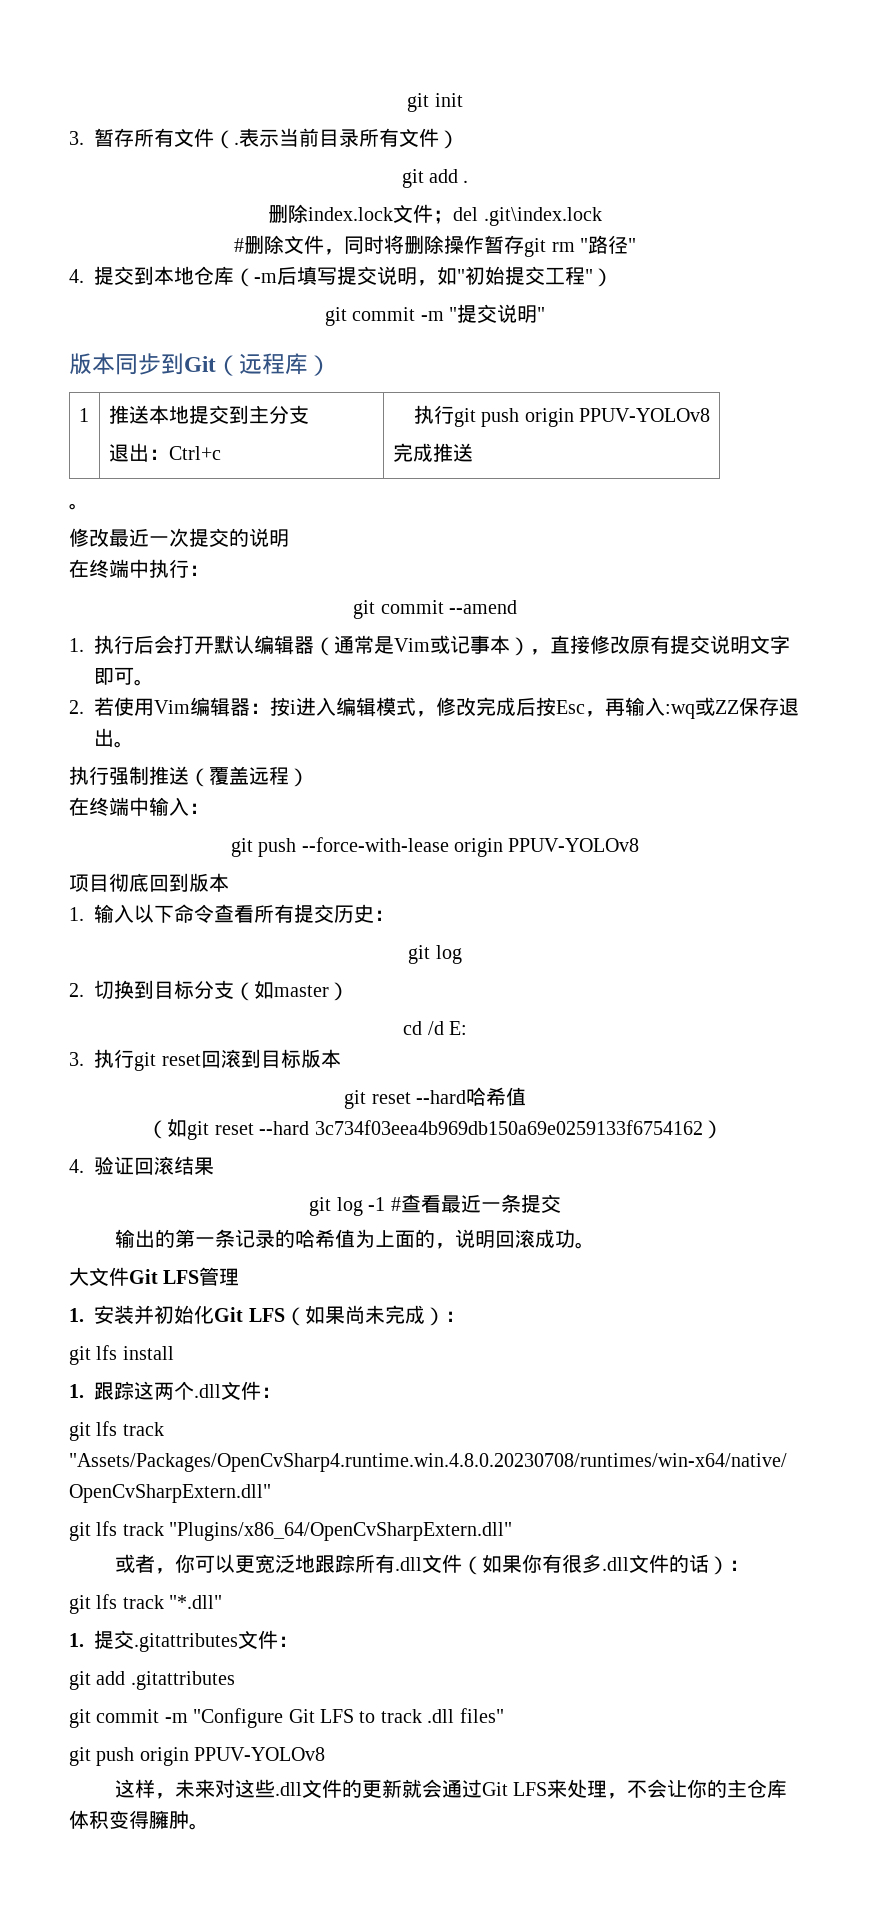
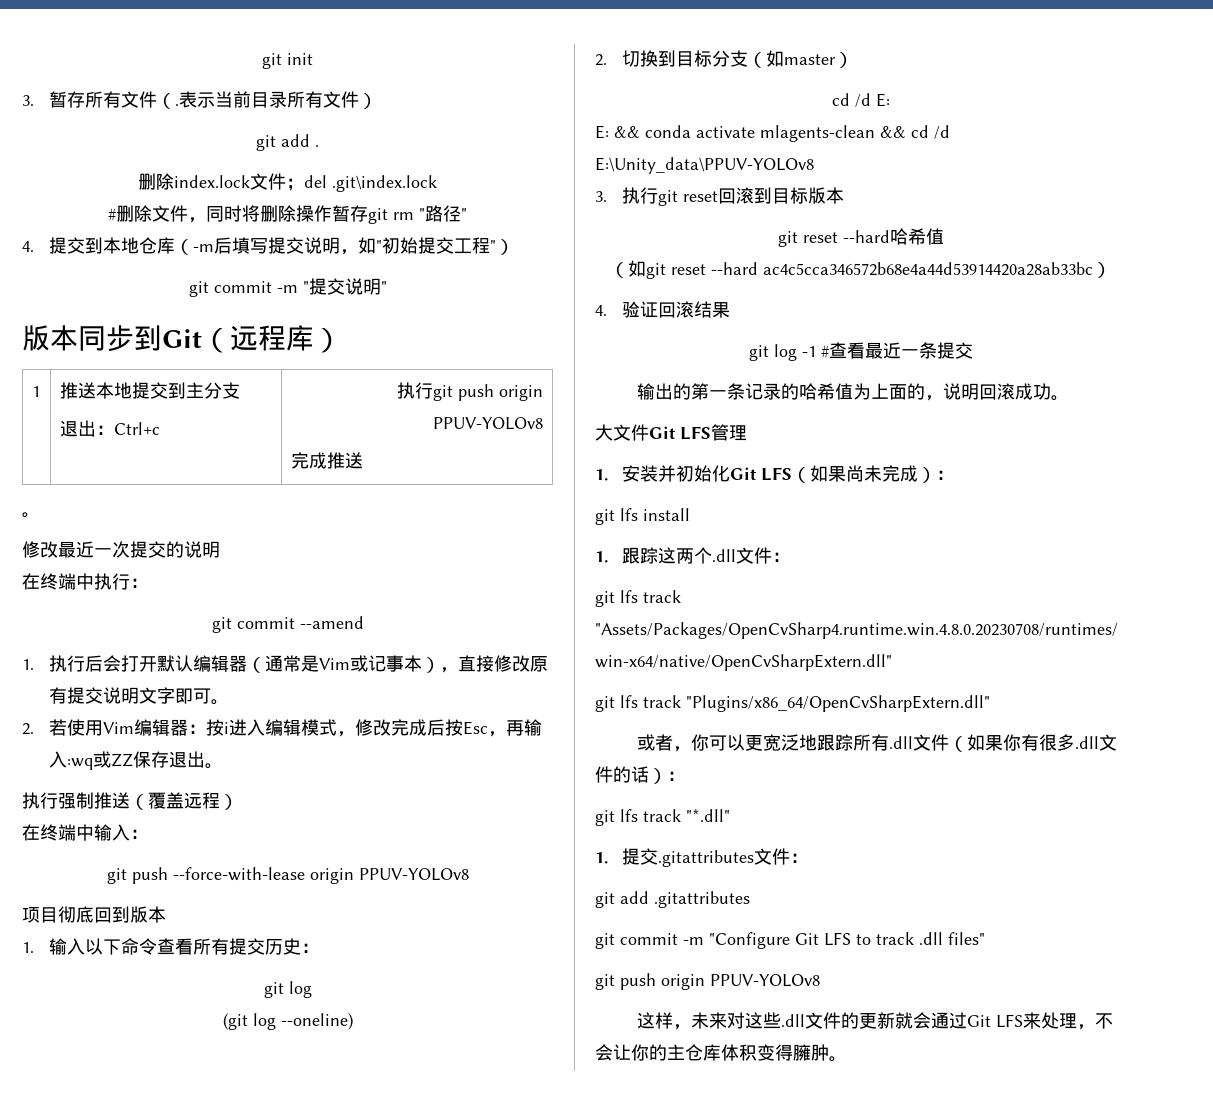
(462, 954) none -> [222,1013,353,1030] // (git log --oneline)
(467, 1028) none -> [595,125,950,142] [595,157,814,174] // E: && conda activate mlagents-clean && cd /d E:\Unity_data\PPUV-YOLOv8
[314,1120,703,1135] 3c734f03eea4b969db150a69e0259133f6754162 -> [763,262,1093,276] ac4c5cca346572b68e4a44d53914420a28ab33bc

